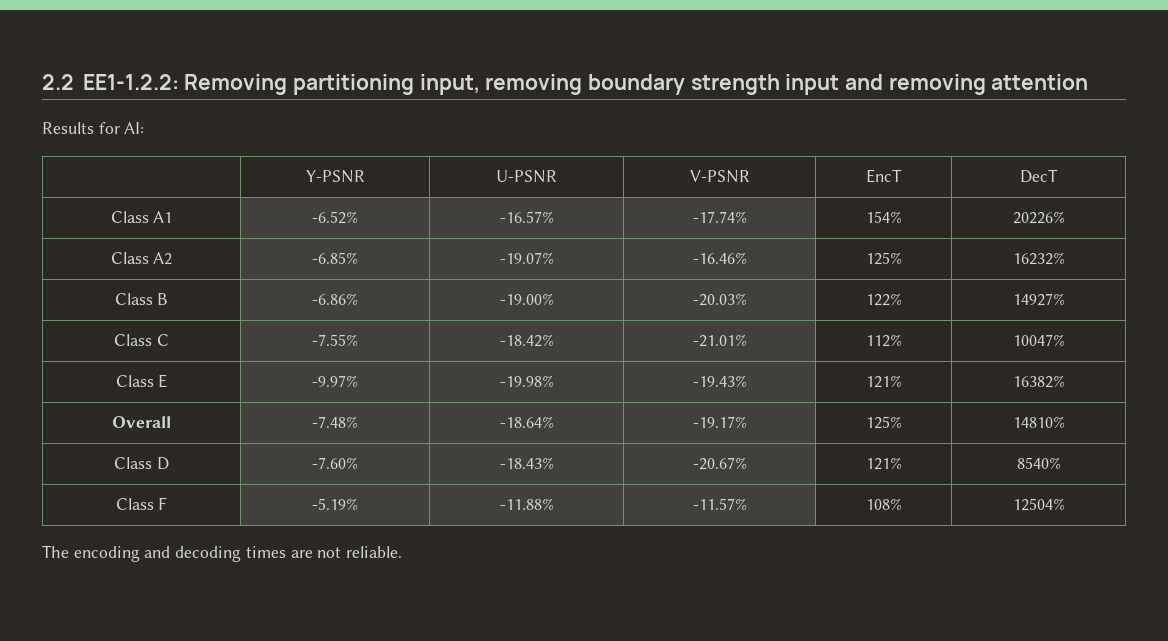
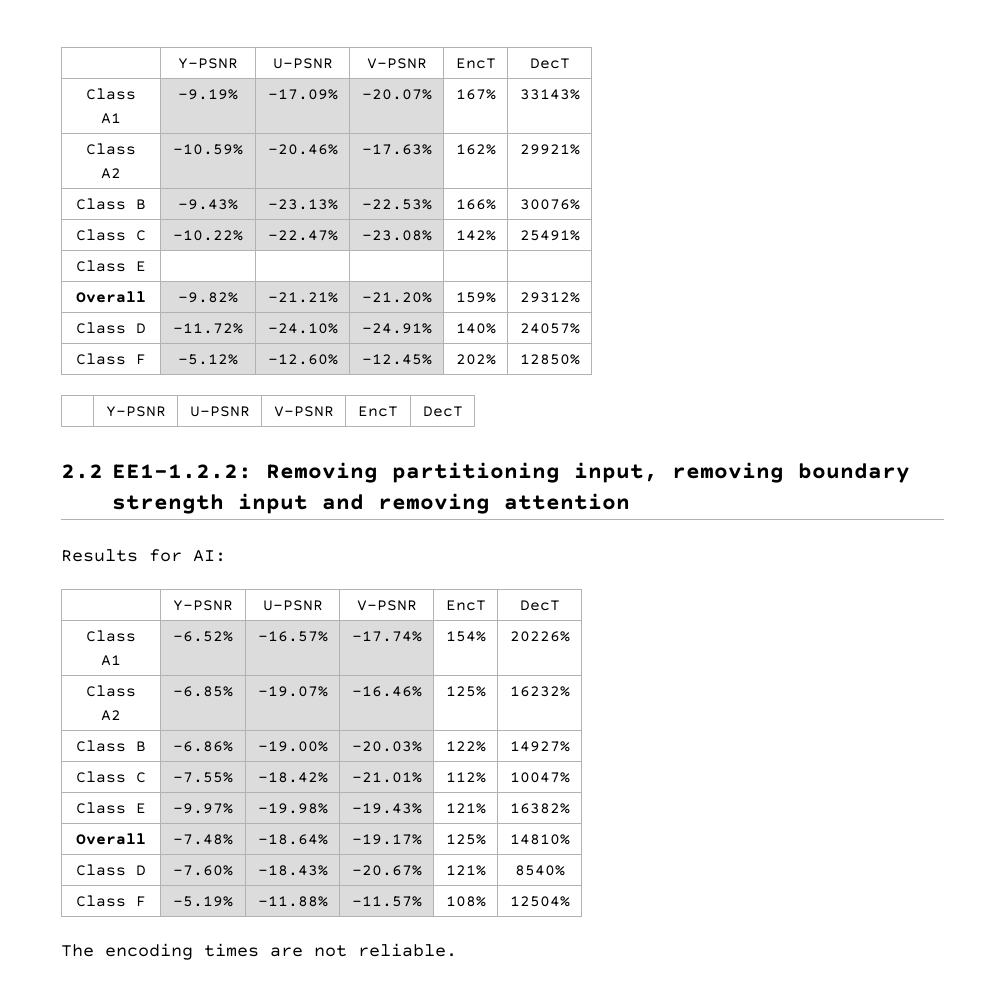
(42, 82) none -> [178,58,238,69] [272,58,333,69] [366,58,427,69] [455,58,496,69] [529,58,570,69] [86,88,136,100] [101,113,121,124] [178,89,238,100] [267,89,338,100] [361,89,432,100] [455,89,496,100] [519,89,580,100] [86,143,136,155] [101,168,121,179] [173,144,243,155] [267,144,338,155] [361,144,432,155] [455,144,496,155] [519,144,580,155] [76,198,146,210] [178,199,238,210] [267,199,338,210] [361,199,432,210] [455,199,496,210] [519,199,580,210] [76,229,146,241] [173,230,243,241] [267,230,338,241] [361,230,432,241] [455,230,496,241] [519,230,580,241] [76,260,146,272] [76,291,146,303] [178,292,238,303] [267,292,338,303] [361,292,432,303] [455,292,496,303] [519,292,580,303] [76,322,146,334] [173,323,243,334] [267,323,338,334] [361,323,432,334] [455,323,496,334] [519,323,580,334] [76,353,146,365] [178,354,238,365] [267,354,338,365] [361,354,432,365] [455,354,496,365] [519,354,580,365] [105,406,166,417] [189,406,250,417] [273,406,334,417] [358,406,398,417] [422,406,463,417] | Y-PSNR | U-PSNR | V-PSNR | EncT | DecT // Class A1 | -9.19% | -17.09% | -20.07% | 167% | 33143% // Class A2 | -10.59% | -20.46% | -17.63% | 162% | 29921% // Class B | -9.43% | -23.13% | -22.53% | 166% | 30076% // Class C | -10.22% | -22.47% | -23.08% | 142% | 25491% // Class E | | | | | // Overall | -9.82% | -21.21% | -21.20% | 159% | 29312% // Class D | -11.72% | -24.10% | -24.91% | 140% | 24057% // Class F | -5.12% | -12.60% | -12.45% | 202% | 12850% // | Y-PSNR | U-PSNR | V-PSNR | EncT | DecT //
[144,546,242,562] and decoding -> (193, 951) none

